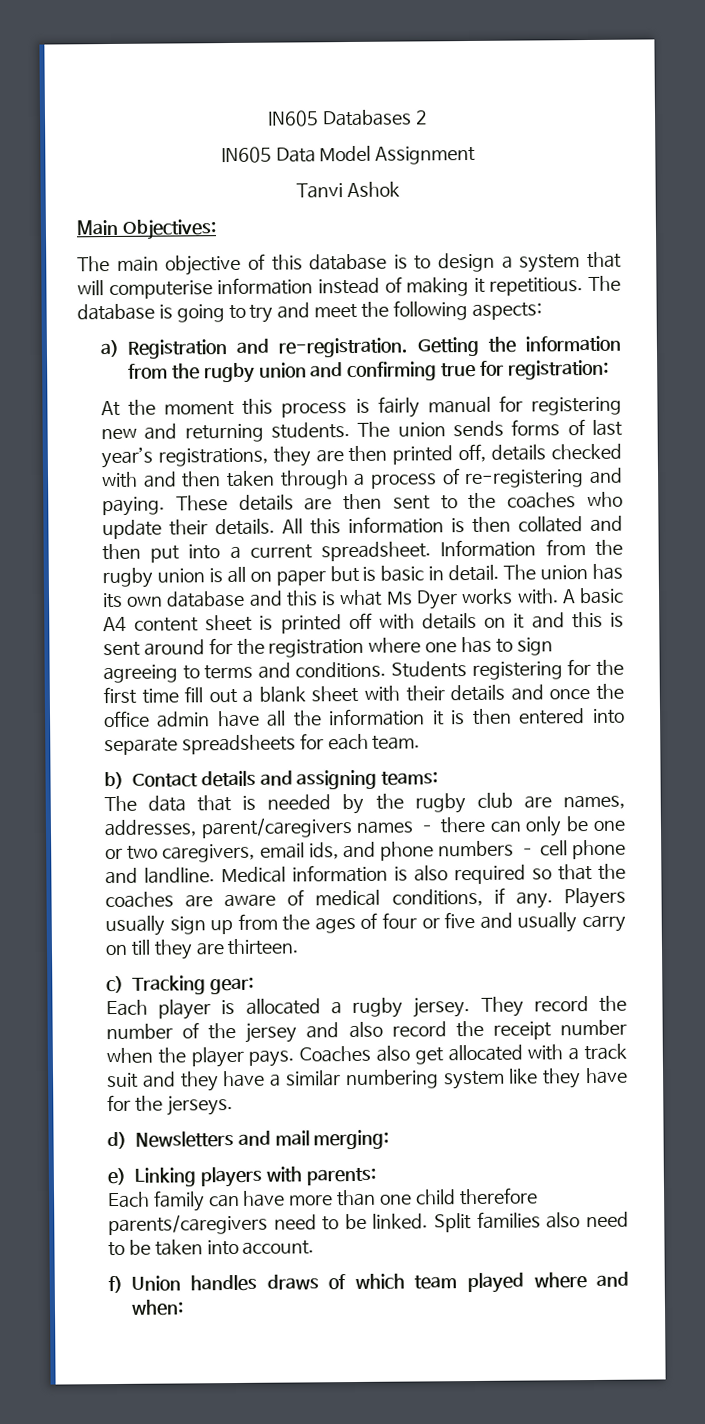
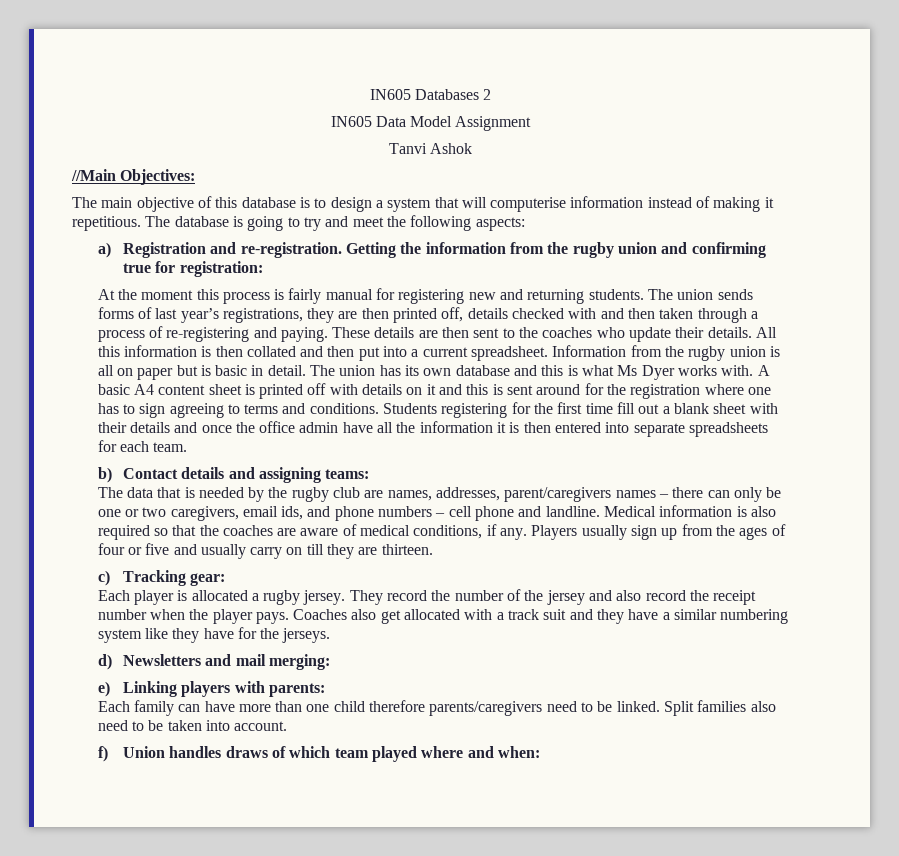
[76,219,118,236] Main -> [71,169,116,181] //Main

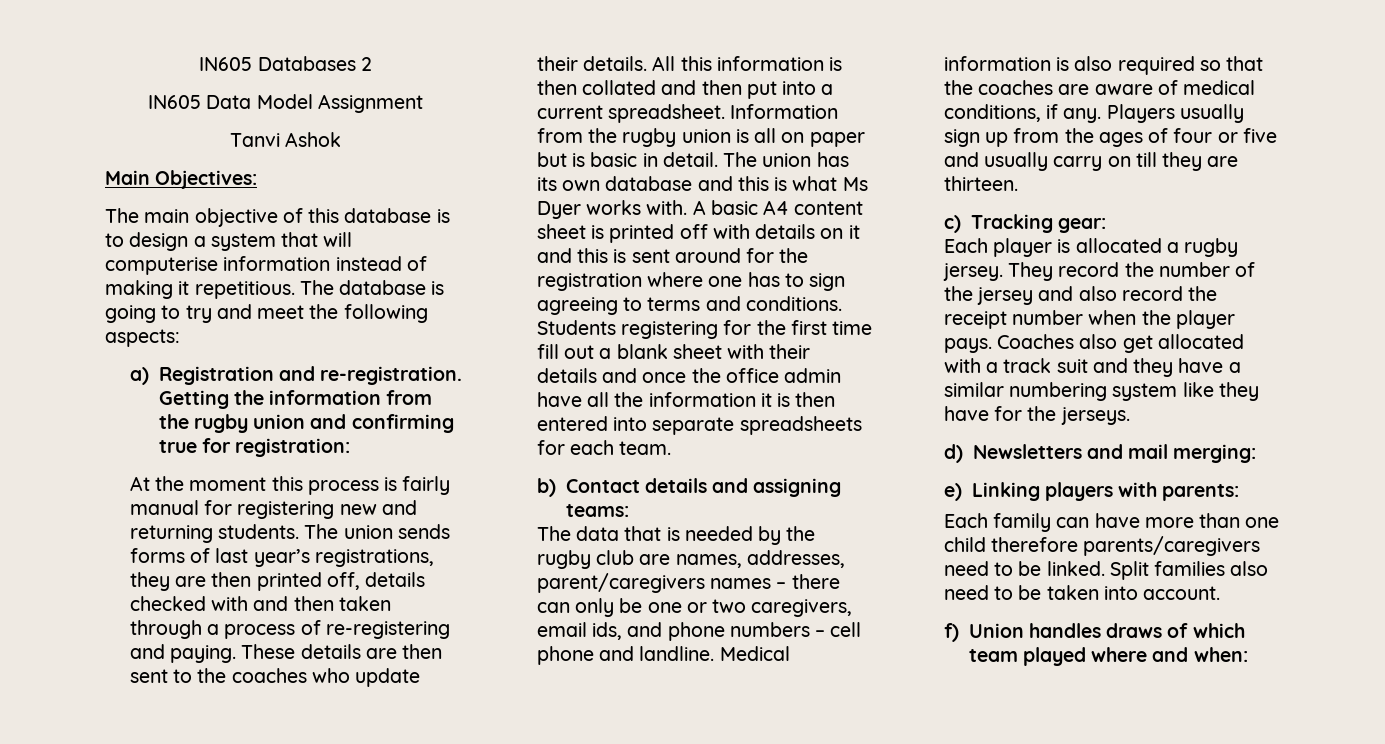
[71,169,116,181] //Main -> [105,170,150,185] Main

